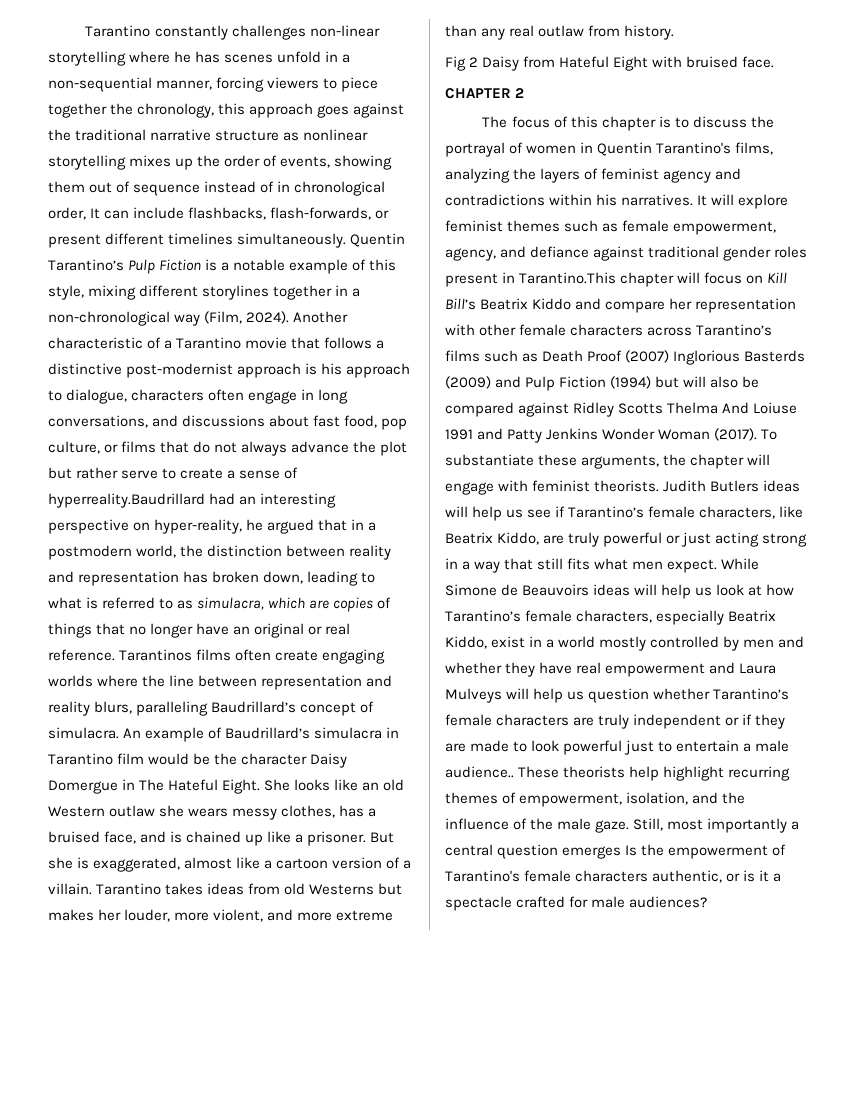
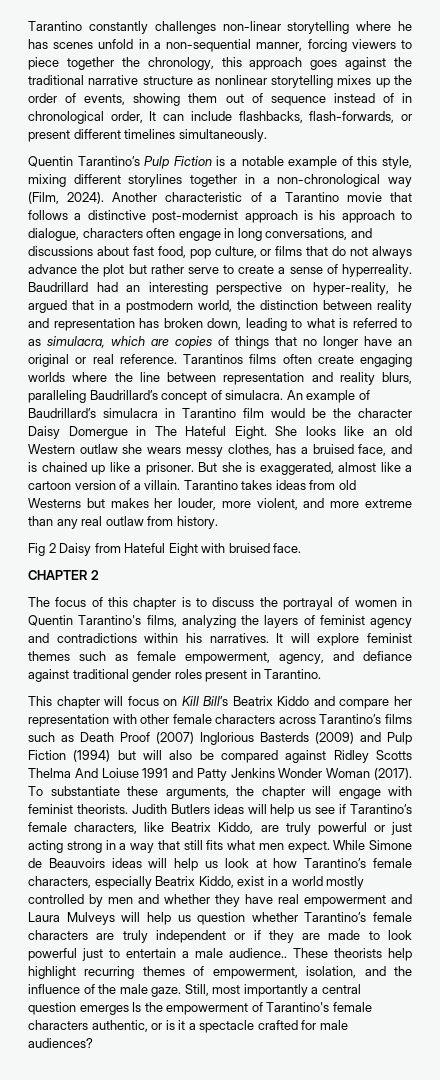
(347, 240) none -> (267, 135) //
[48,493,205,508] hyperreality.Baudrillard -> [342,264,413,277] [28,282,88,292] hyperreality. Baudrillard
[519,272,617,284] Tarantino.This -> [264,669,322,679] [28,696,52,706] Tarantino. // This

